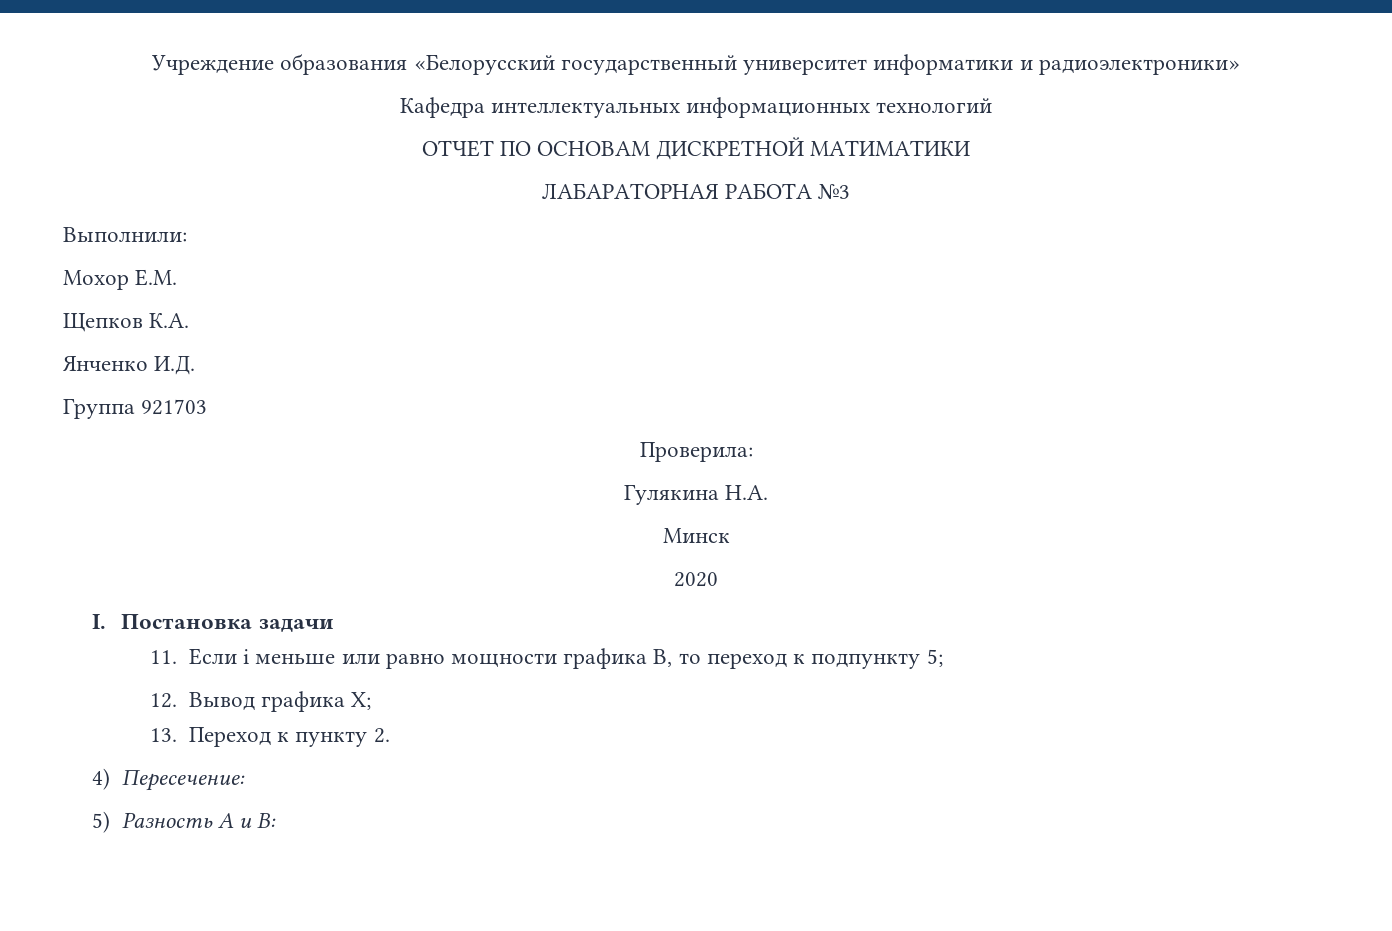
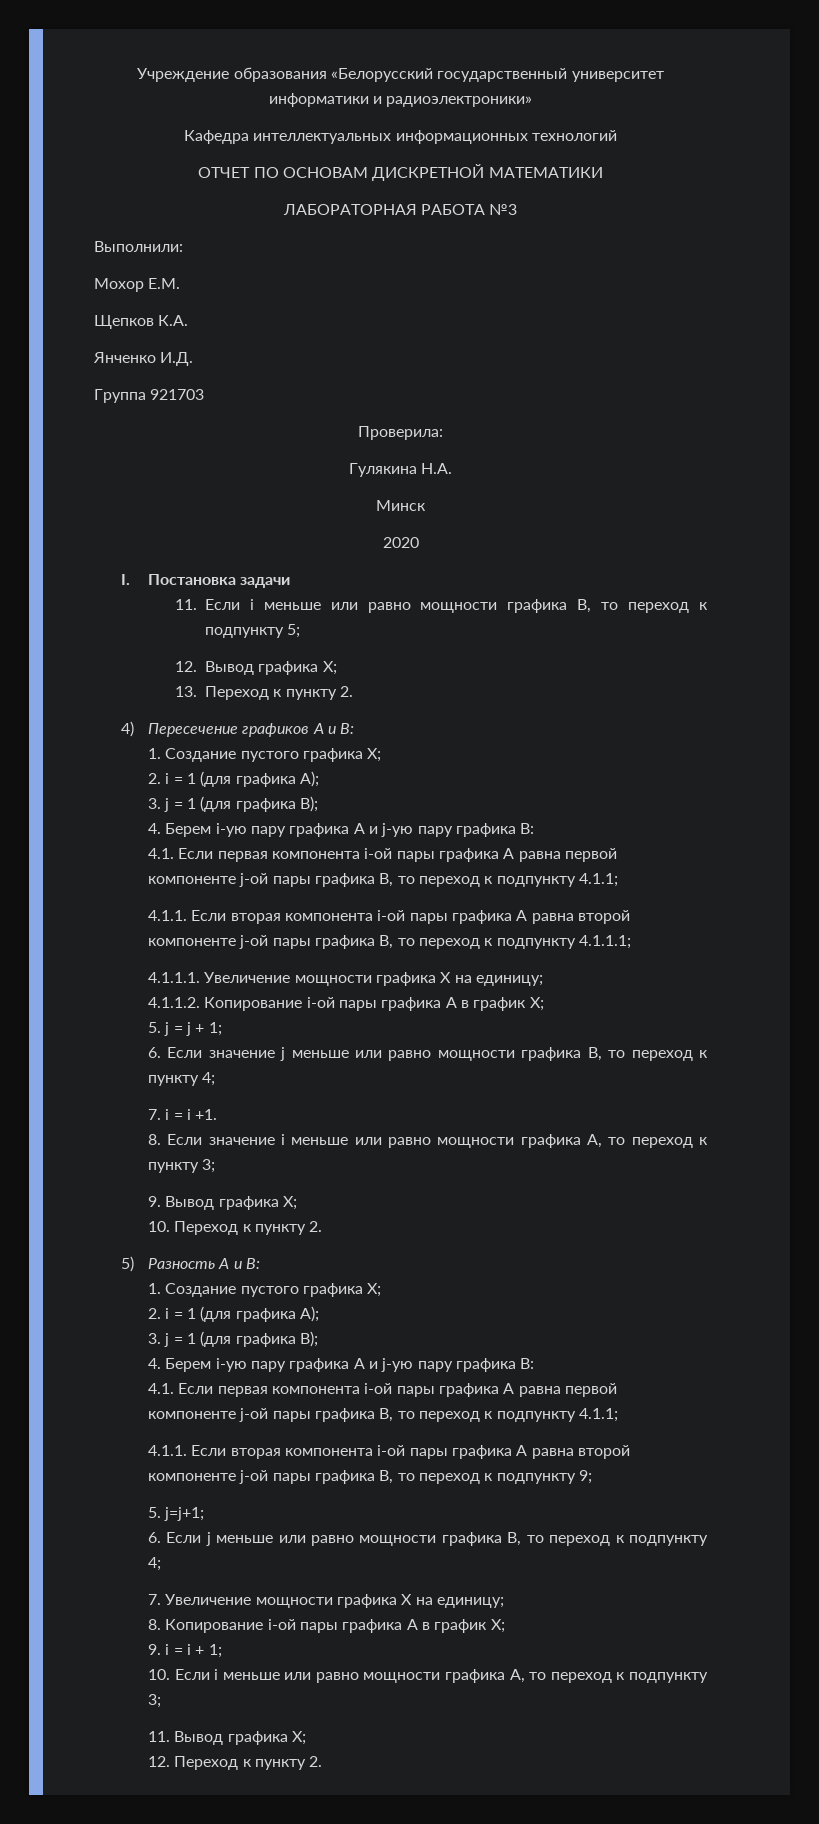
[810,140,971,156] [542,183,720,199] МАТИМАТИКИ // ЛАБАРАТОРНАЯ -> [488,167,603,178] [282,204,417,215] МАТЕМАТИКИ // ЛАБОРАТОРНАЯ
[121,770,245,791] Пересечение: -> [147,723,355,737] [147,748,382,762] [147,771,319,787] [147,796,318,812] [147,823,535,837] [147,848,617,862] [147,873,618,887] [147,910,630,924] [147,935,631,949] [147,972,543,986] [147,997,544,1011] [147,1022,222,1036] [147,1047,708,1061] [147,1072,216,1086] [147,1109,218,1120] [147,1134,708,1148] [147,1159,216,1173] [147,1196,297,1210] [147,1221,323,1235] Пересечение графиков A и B: // 1. Создание пустого графика X; // 2. i = 1 (для графика А); // 3. j = 1 (для графика В); // 4. Берем i-ую пару графика А и j-ую пару графика В: // 4.1. Если первая компонента i-ой пары графика А равна первой компоненте j-ой пары графика В, то переход к подпункту 4.1.1; // 4.1.1. Если вторая компонента i-ой пары графика А равна второй компоненте j-ой пары графика В, то переход к подпункту 4.1.1.1; // 4.1.1.1. Увеличение мощности графика X на единицу; // 4.1.1.2. Копирование i-ой пары графика А в график X; // 5. j = j + 1; // 6. Если значение j меньше или равно мощности графика B, то переход к пункту 4; // 7. i = i +1. // 8. Если значение i меньше или равно мощности графика A, то переход к пункту 3; // 9. Вывод графика X; // 10. Переход к пункту 2.
(277, 820) none -> [147,1283,382,1297] [147,1306,319,1322] [147,1331,318,1347] [147,1358,535,1372] [147,1383,617,1397] [147,1408,618,1422] [147,1445,630,1459] [147,1470,592,1484] [147,1507,205,1521] [147,1532,708,1546] [147,1557,161,1571] [147,1594,504,1608] [147,1619,505,1633] [147,1644,222,1658] [147,1669,708,1683] [147,1694,161,1708] [147,1731,306,1745] [147,1756,323,1770] // 1. Создание пустого графика X; // 2. i = 1 (для графика А); // 3. j = 1 (для графика В); // 4. Берем i-ую пару графика А и j-ую пару графика В: // 4.1. Если первая компонента i-ой пары графика А равна первой компоненте j-ой пары графика B, то переход к подпункту 4.1.1; // 4.1.1. Если вторая компонента i-ой пары графика А равна второй компоненте j-ой пары графика B, то переход к подпункту 9; // 5. j=j+1; // 6. Если j меньше или равно мощности графика B, то переход к подпункту 4; // 7. Увеличение мощности графика X на единицу; // 8. Копирование i-ой пары графика А в график X; // 9. i = i + 1; // 10. Если i меньше или равно мощности графика A, то переход к подпункту 3; // 11. Вывод графика X; // 12. Переход к пункту 2.

